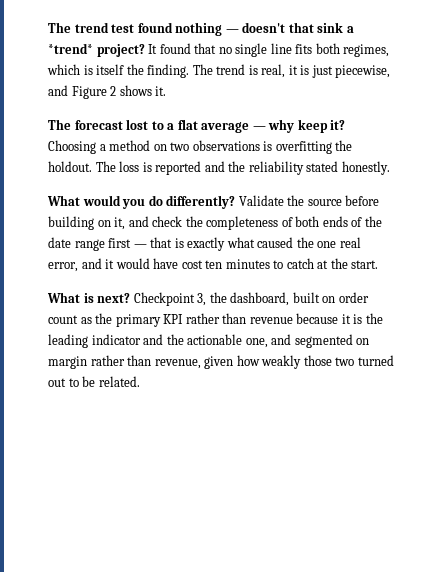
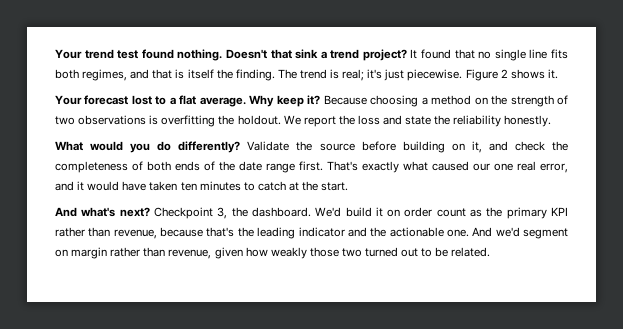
[48,22,71,33] The -> [55,49,82,59] Your
[175,22,286,36] nothing — doesn't -> [177,49,267,61] nothing. Doesn't
[48,43,93,54] *trend* -> [330,49,360,59] trend
[47,64,80,75] which -> [130,69,173,79] and that
[261,64,391,78] [48,85,68,96] real, it is just piecewise, and -> [342,69,463,81] real; it's just piecewise.
[48,119,71,130] The -> [55,95,82,105] Your
[201,119,346,133] [48,140,167,154] average — why keep it? Choosing a method on -> [199,95,569,107] average. Why keep it? Because choosing a method on the strength of
[95,161,225,175] The loss is reported and -> [283,115,432,127] We report the loss and state
[306,161,339,172] stated -> (502, 121) none
[108,237,184,248] first — that is -> [299,161,358,171] first. That's
[296,237,314,248] the -> [473,163,490,171] our
[181,260,203,269] cost -> [149,181,178,191] taken
[47,292,94,303] What is -> [55,207,116,217] And what's
[230,292,320,306] dashboard, built -> [251,207,383,217] dashboard. We'd build it
[249,313,363,324] revenue because it is -> [113,227,235,239] revenue, because that's
[245,334,353,348] one, and segmented -> [446,227,568,239] one. And we'd segment

